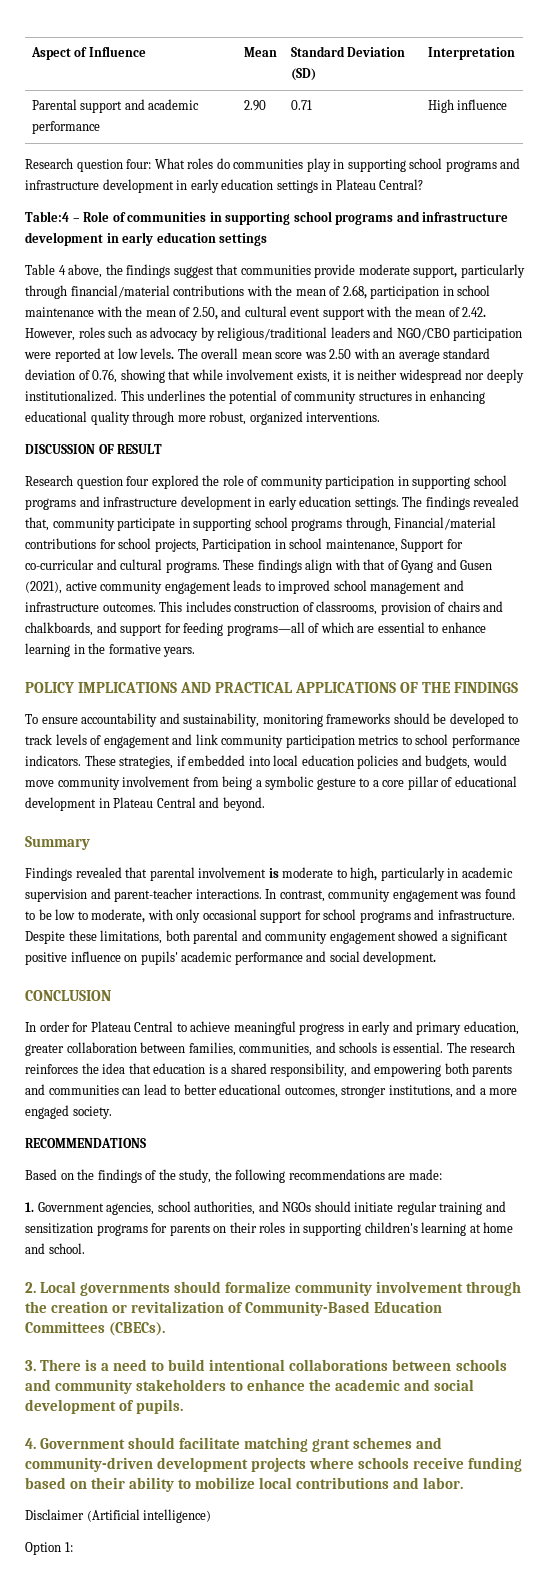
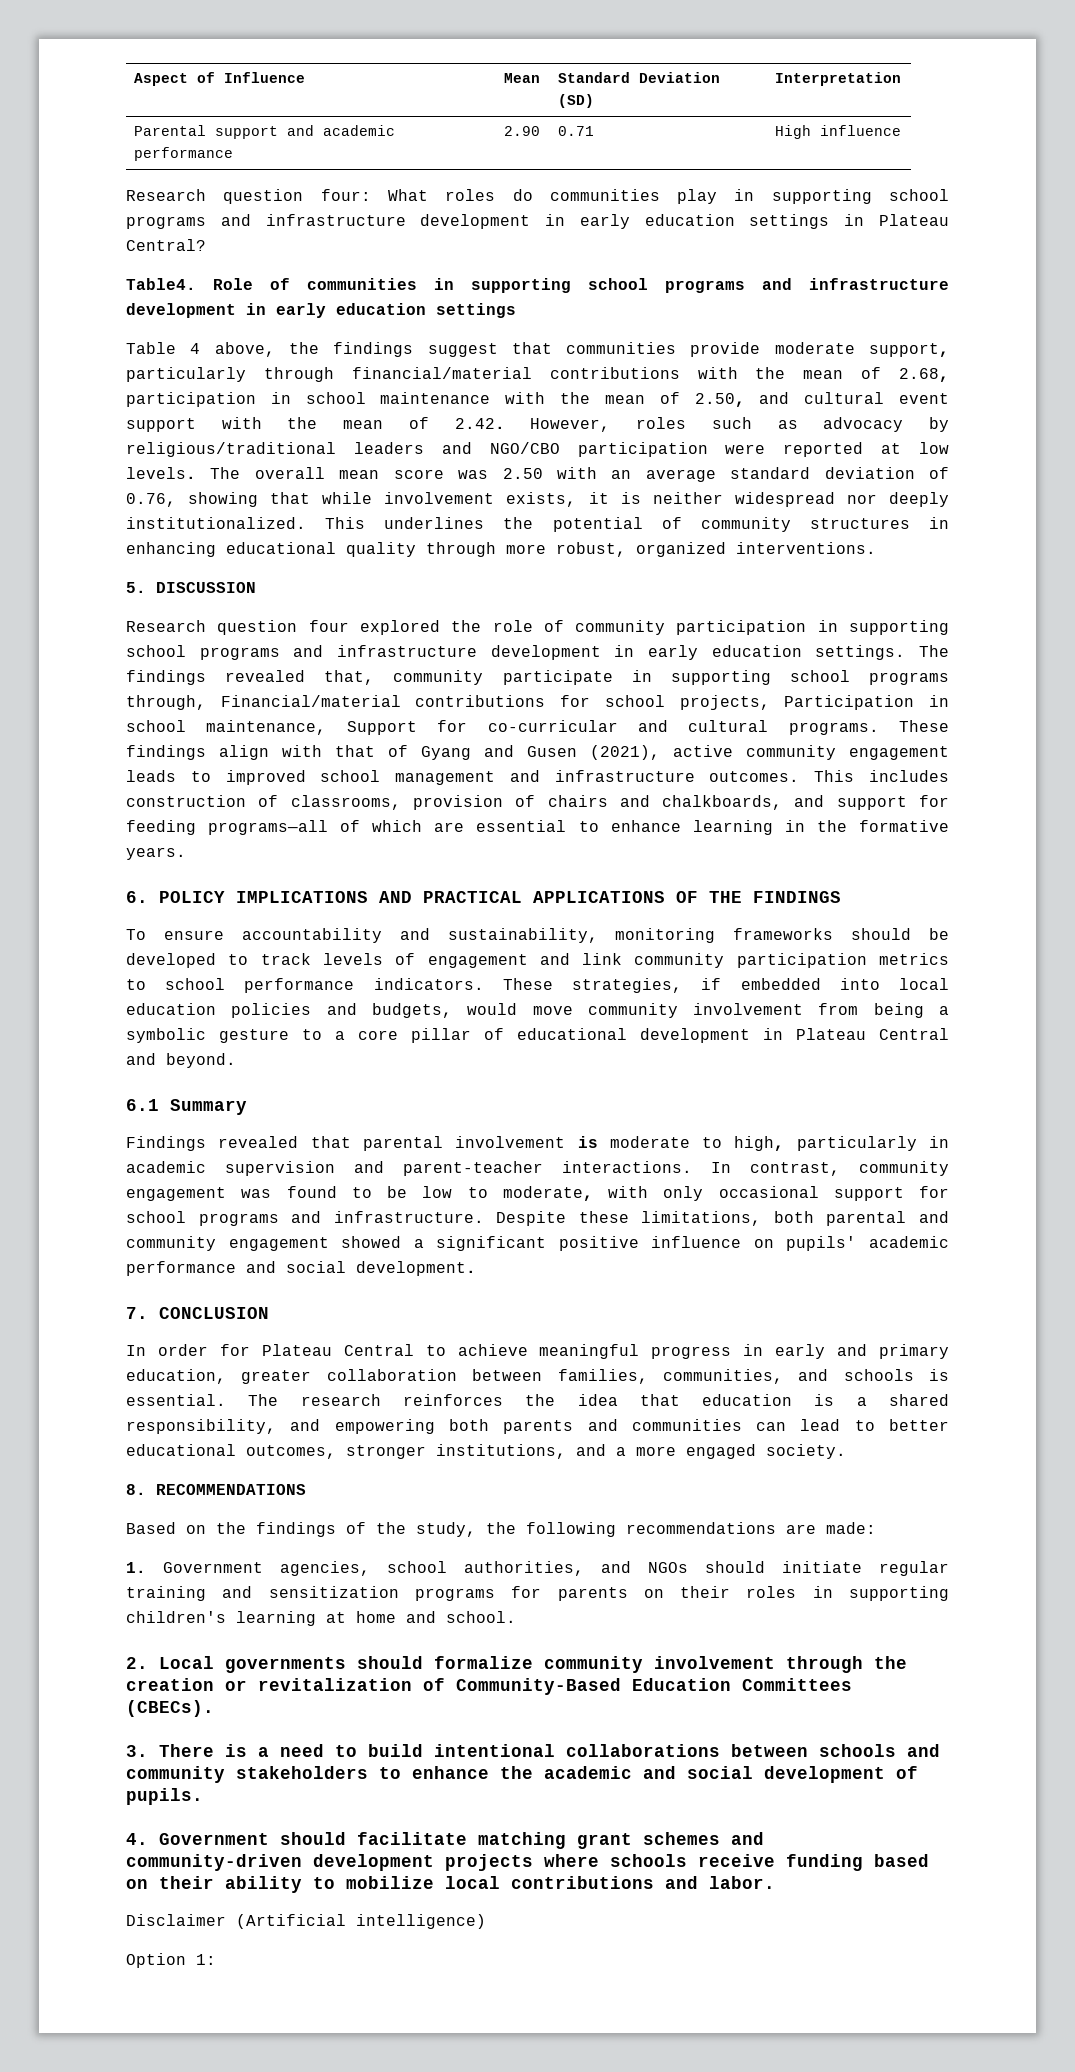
[25,211,80,222] Table:4 – -> [126,278,196,290] Table4.
(381, 417) none -> [126,582,146,593] 5.
[98,444,163,454] OF RESULT -> (256, 587) none
(196, 652) none -> [126,891,148,903] 6.
(265, 804) none -> [126,1099,159,1111] 6.1
(437, 958) none -> [126,1307,148,1319] 7.
(112, 1112) none -> [126,1484,146,1495] 8.

